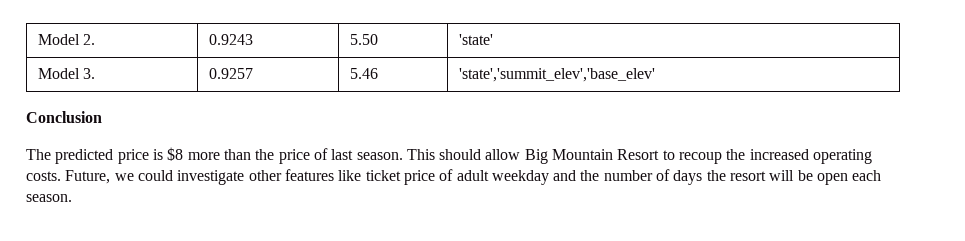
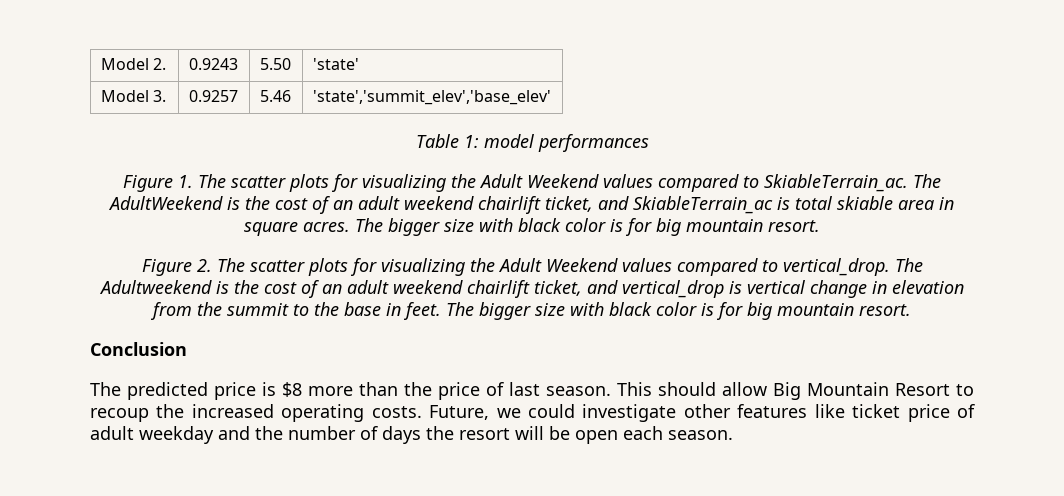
(656, 75) none -> [415,134,649,152] [123,174,941,192] [108,196,954,214] [244,218,820,236] [141,258,923,276] [98,280,964,298] [150,302,911,320] // Table 1: model performances // Figure 1. The scatter plots for visualizing the Adult Weekend values compared to SkiableTerrain_ac. The AdultWeekend is the cost of an adult weekend chairlift ticket, and SkiableTerrain_ac is total skiable area in square acres. The bigger size with black color is for big mountain resort. // Figure 2. The scatter plots for visualizing the Adult Weekend values compared to vertical_drop. The Adultweekend is the cost of an adult weekend chairlift ticket, and vertical_drop is vertical change in elevation from the summit to the base in feet. The bigger size with black color is for big mountain resort.

